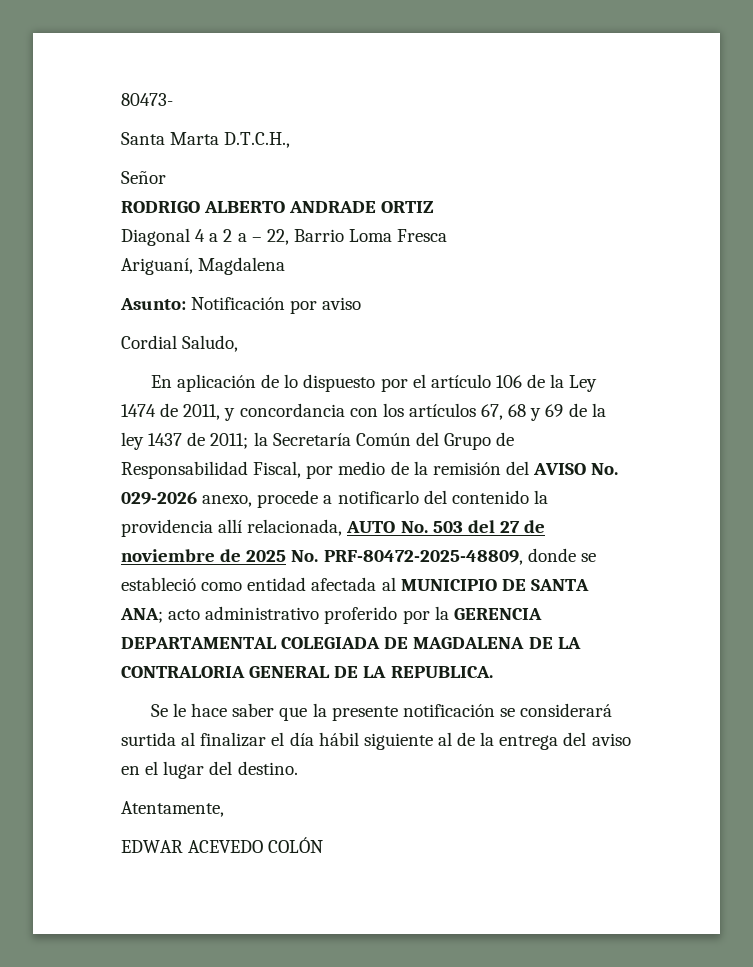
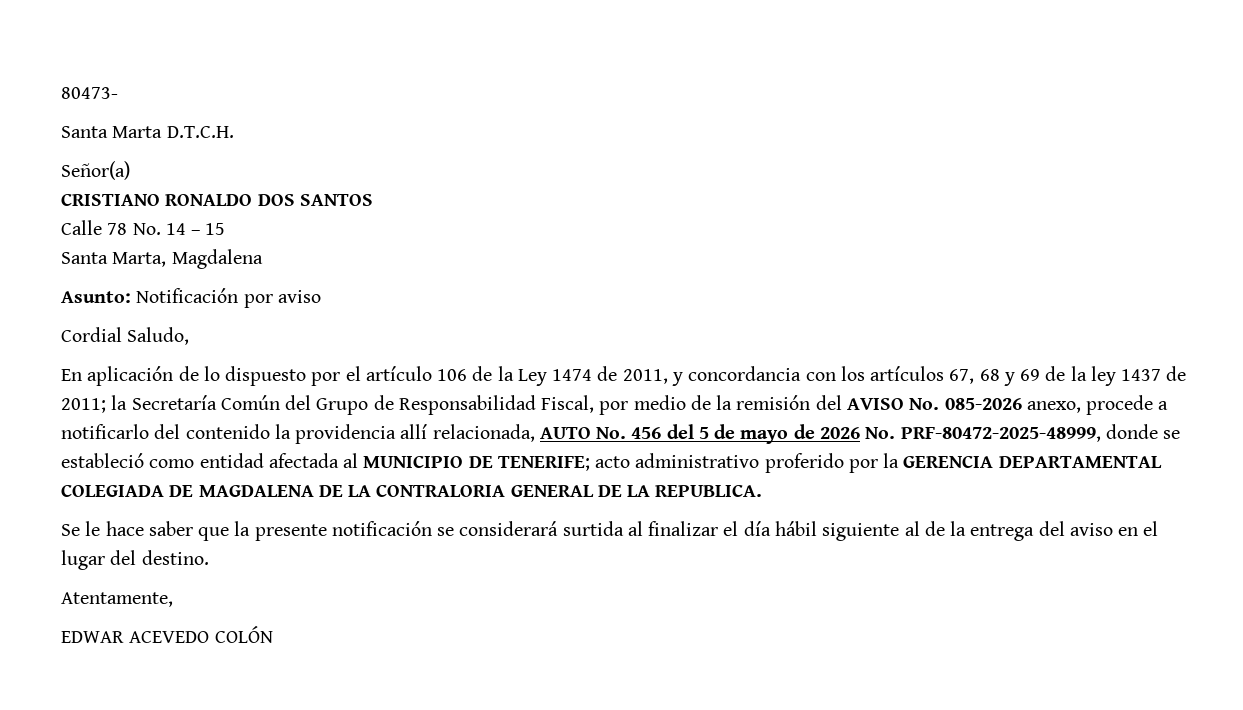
[224,132,291,148] [121,171,166,184] [121,201,435,213] [121,228,448,246] [121,258,193,275] D.T.C.H., // Señor // RODRIGO ALBERTO ANDRADE ORTIZ // Diagonal 4 a 2 a – 22, Barrio Loma Fresca // Ariguaní, -> [166,126,234,138] [61,161,130,180] [61,193,373,206] [61,220,226,235] [61,252,167,267] D.T.C.H. // Señor(a) // CRISTIANO RONALDO DOS SANTOS // Calle 78 No. 14 – 15 // Santa Marta,
[121,491,197,505] 029-2026 -> [944,398,1022,410] 085-2026
[432,520,546,533] [121,549,523,565] 503 del 27 de noviembre de 2025 No. PRF-80472-2025-48809, -> [631,424,1101,444] 456 del 5 de mayo de 2026 No. PRF-80472-2025-48999,
[530,579,589,591] [120,608,163,623] SANTA ANA; -> [497,456,590,471] TENERIFE;

